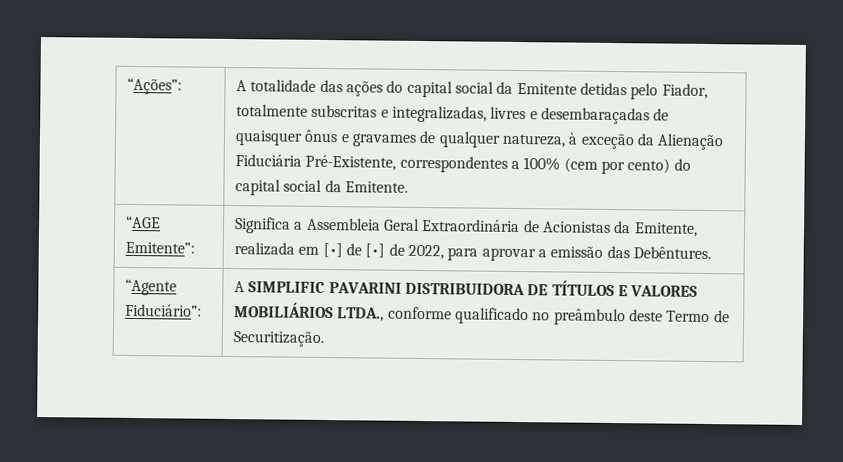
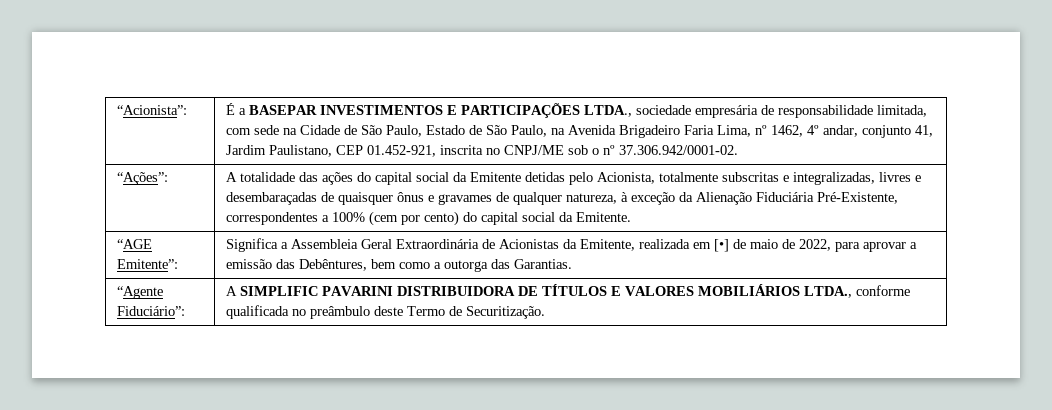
(127, 86) none -> [117,105,188,115] [226,103,928,118] [226,125,934,138] [226,145,739,157] “Acionista”: | É a BASEPAR INVESTIMENTOS E PARTICIPAÇÕES LTDA., sociedade empresária de responsabilidade limitada, com sede na Cidade de São Paulo, Estado de São Paulo, na Avenida Brigadeiro Faria Lima, nº 1462, 4º andar, conjunto 41, Jardim Paulistano, CEP 01.452-921, inscrita no CNPJ/ME sob o nº 37.306.942/0001-02. //
[661,83,708,99] Fiador, -> [597,172,656,184] Acionista,
[365,243,386,258] [•] -> [750,239,779,249] maio
[632,246,711,260] Debêntures. -> [299,259,573,272] Debêntures, bem como a outorga das Garantias.
[455,307,530,325] qualificado -> [226,305,290,319] qualificada

